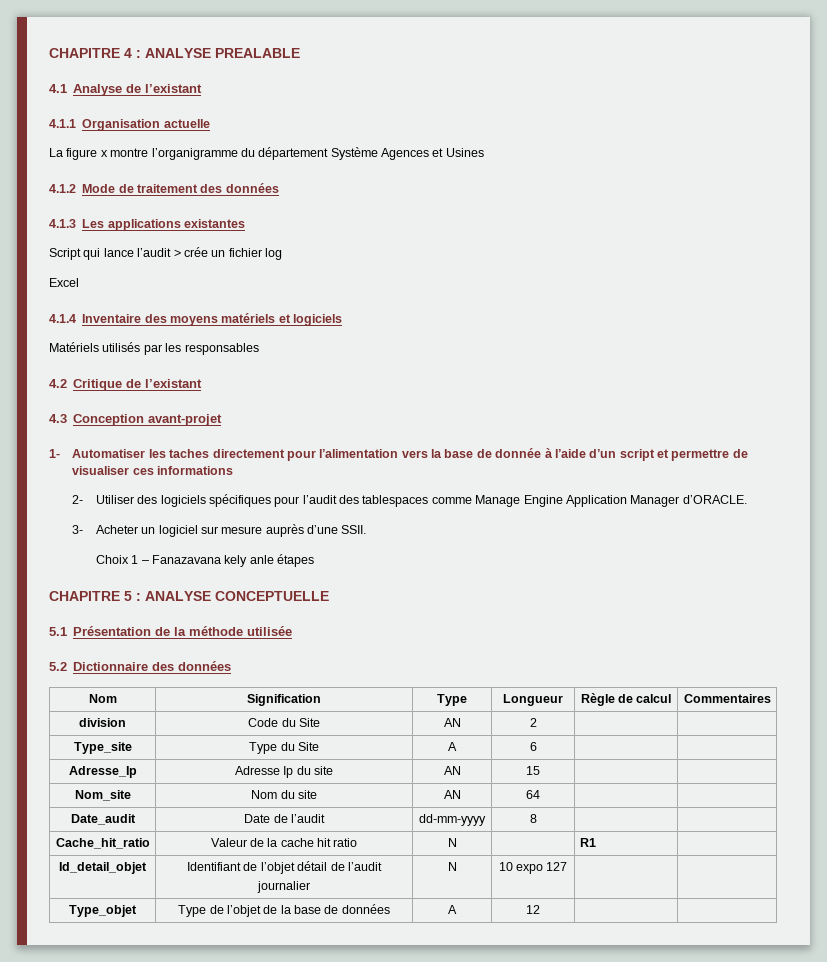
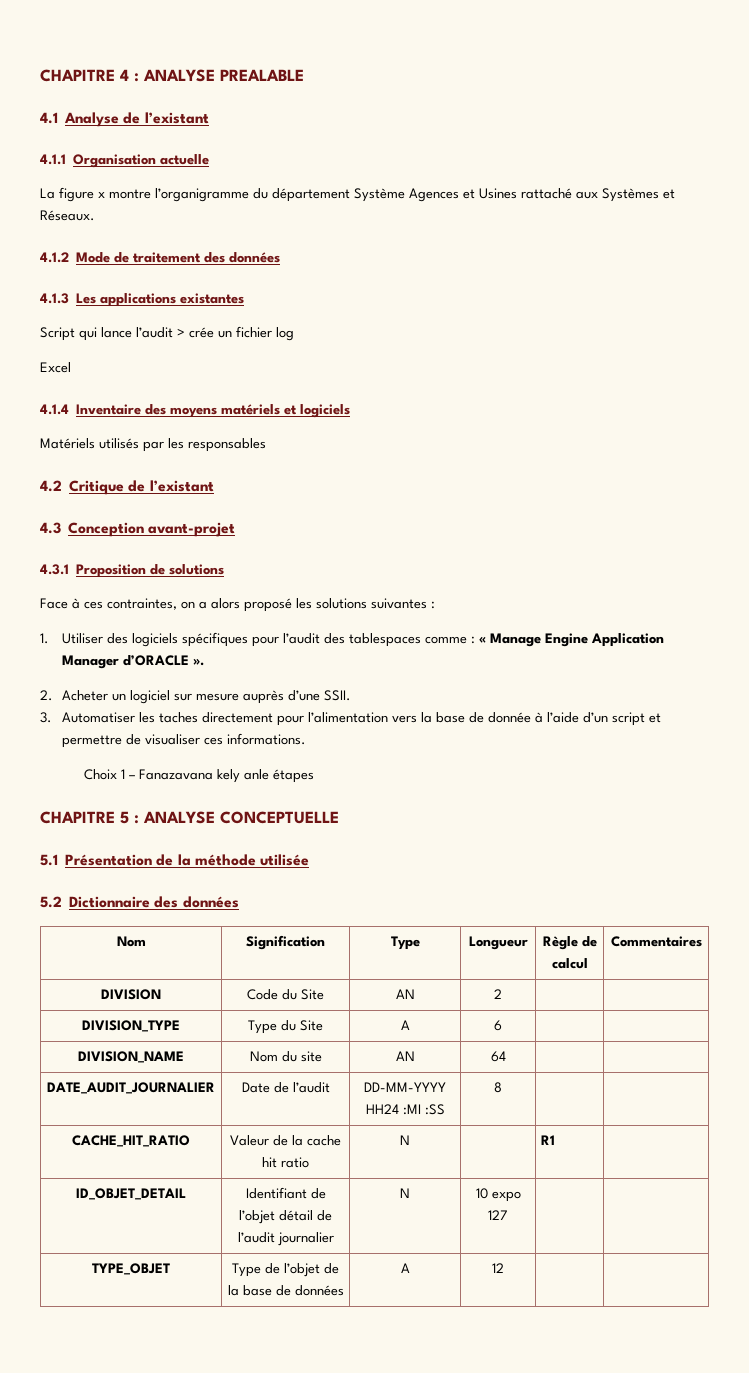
(484, 152) none -> [521,188,675,202] [40,210,95,221] rattaché aux Systèmes et Réseaux.
[49,449,60,458] 1- -> [40,564,225,578] [40,598,435,612] [40,632,664,647] [61,655,204,669] [40,690,351,704] [40,712,52,723] 4.3.1 Proposition de solutions // Face à ces contraintes, on a alors proposé les solutions suivantes : // 1. Utiliser des logiciels spécifiques pour l’audit des tablespaces comme : « Manage Engine Application Manager d’ORACLE ». // 2. Acheter un logiciel sur mesure auprès d’une SSII. // 3.
[157,466,234,475] [72,494,747,507] [72,524,367,537] informations // 2- Utiliser des logiciels spécifiques pour l’audit des tablespaces comme Manage Engine Application Manager d’ORACLE. // 3- Acheter un logiciel sur mesure auprès d’une SSII. -> [226,733,306,745] informations.
[79,718,126,727] division -> [101,989,161,1000] DIVISION
[73,742,132,754] Type_site -> [82,1020,180,1032] DIVISION_TYPE
[68,766,137,778] [234,766,334,778] [443,766,461,775] [526,766,540,775] [74,790,131,801] Adresse_Ip | Adresse Ip du site | AN | 15 | | // Nom_site -> [78,1051,184,1063] DIVISION_NAME
[70,814,136,825] Date_audit -> [47,1082,215,1094] DATE_AUDIT_JOURNALIER
[419,814,486,826] dd-mm-yyyy -> [364,1082,446,1092] [365,1104,445,1115] DD-MM-YYYY HH24 :MI :SS
[55,838,150,849] Cache_hit_ratio -> [72,1135,190,1147] CACHE_HIT_RATIO
[59,862,147,874] Id_detail_objet -> [76,1188,186,1200] ID_OBJET_DETAIL
[69,905,137,917] Type_objet -> [92,1263,170,1275] TYPE_OBJET

